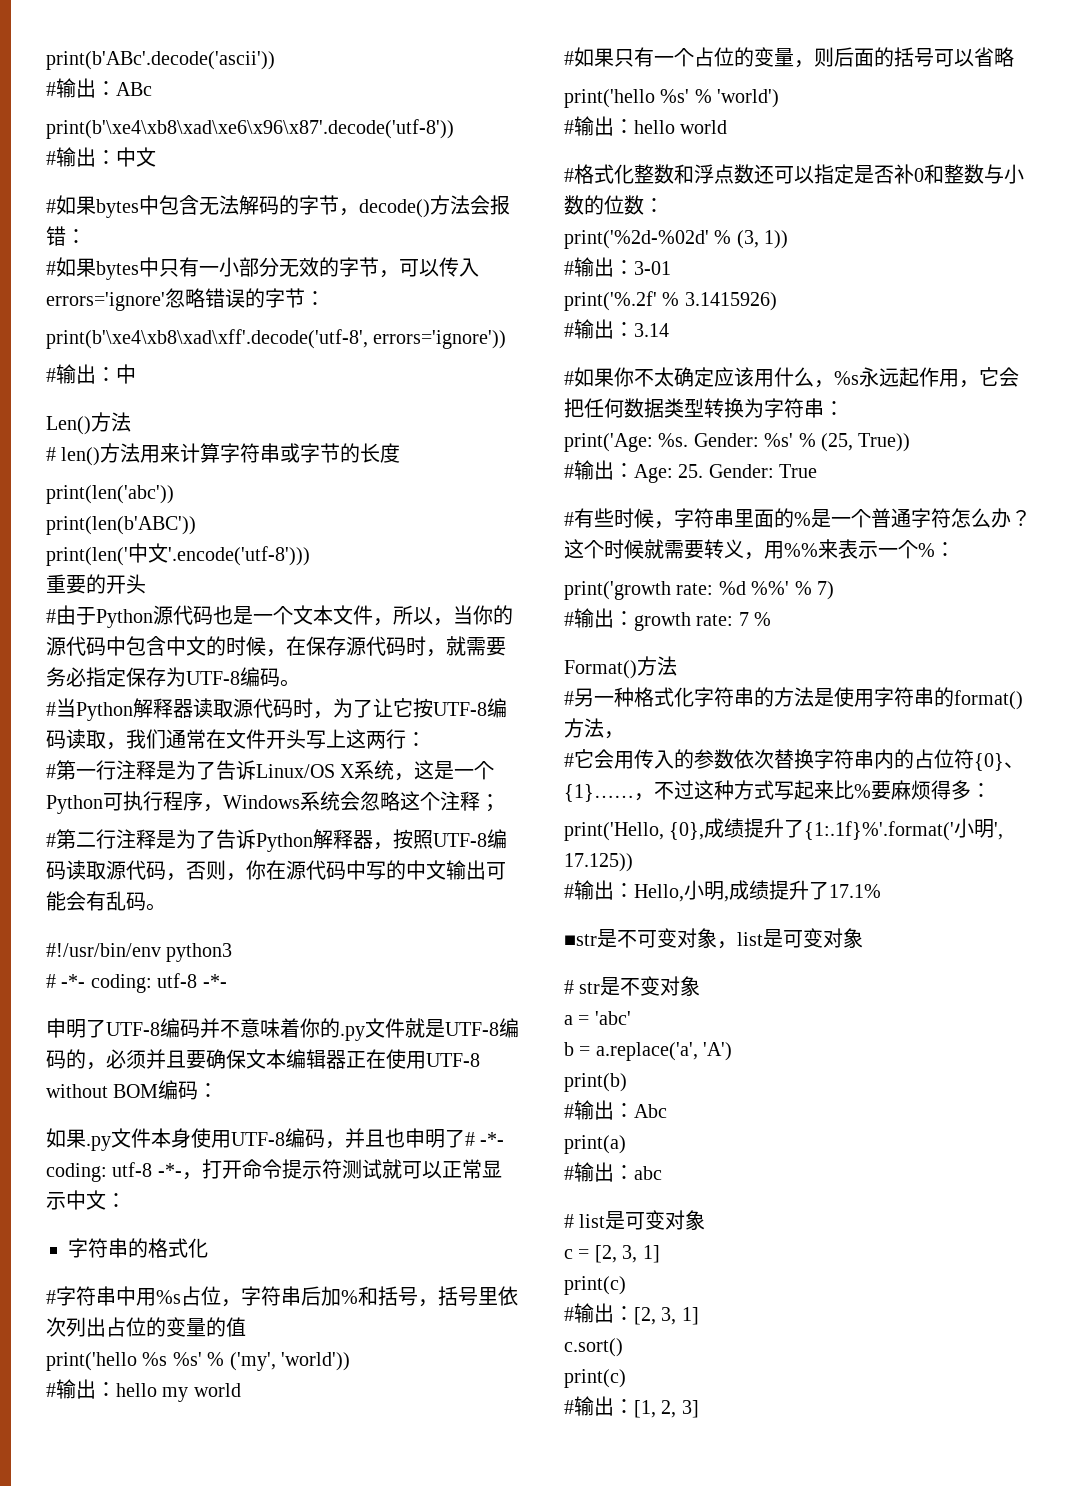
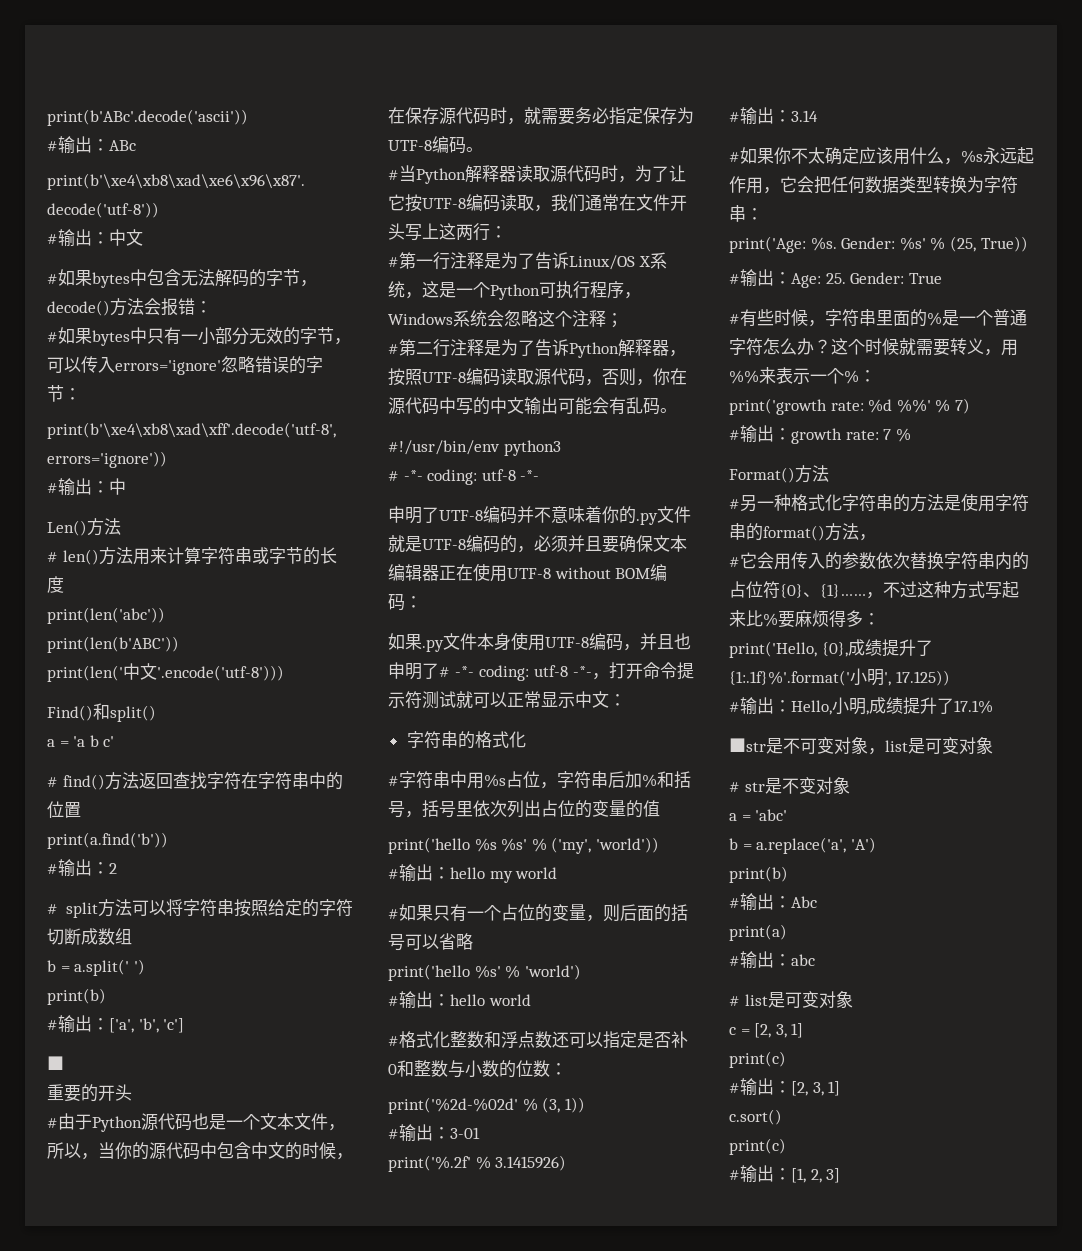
(310, 556) none -> [47,703,156,722] [47,735,115,747] [47,772,343,790] [47,801,81,818] [47,832,168,849] [47,859,117,877] [47,899,353,918] [47,928,132,945] [47,959,145,976] [47,988,106,1005] [47,1015,185,1033] [47,1056,64,1070] // Find()和split() // a = 'a b c' // # find()方法返回查找字符在字符串中的位置 // print(a.find('b')) // #输出：2 // # split方法可以将字符串按照给定的字符切断成数组 // b = a.split(' ') // print(b) // #输出：['a', 'b', 'c'] // ■

